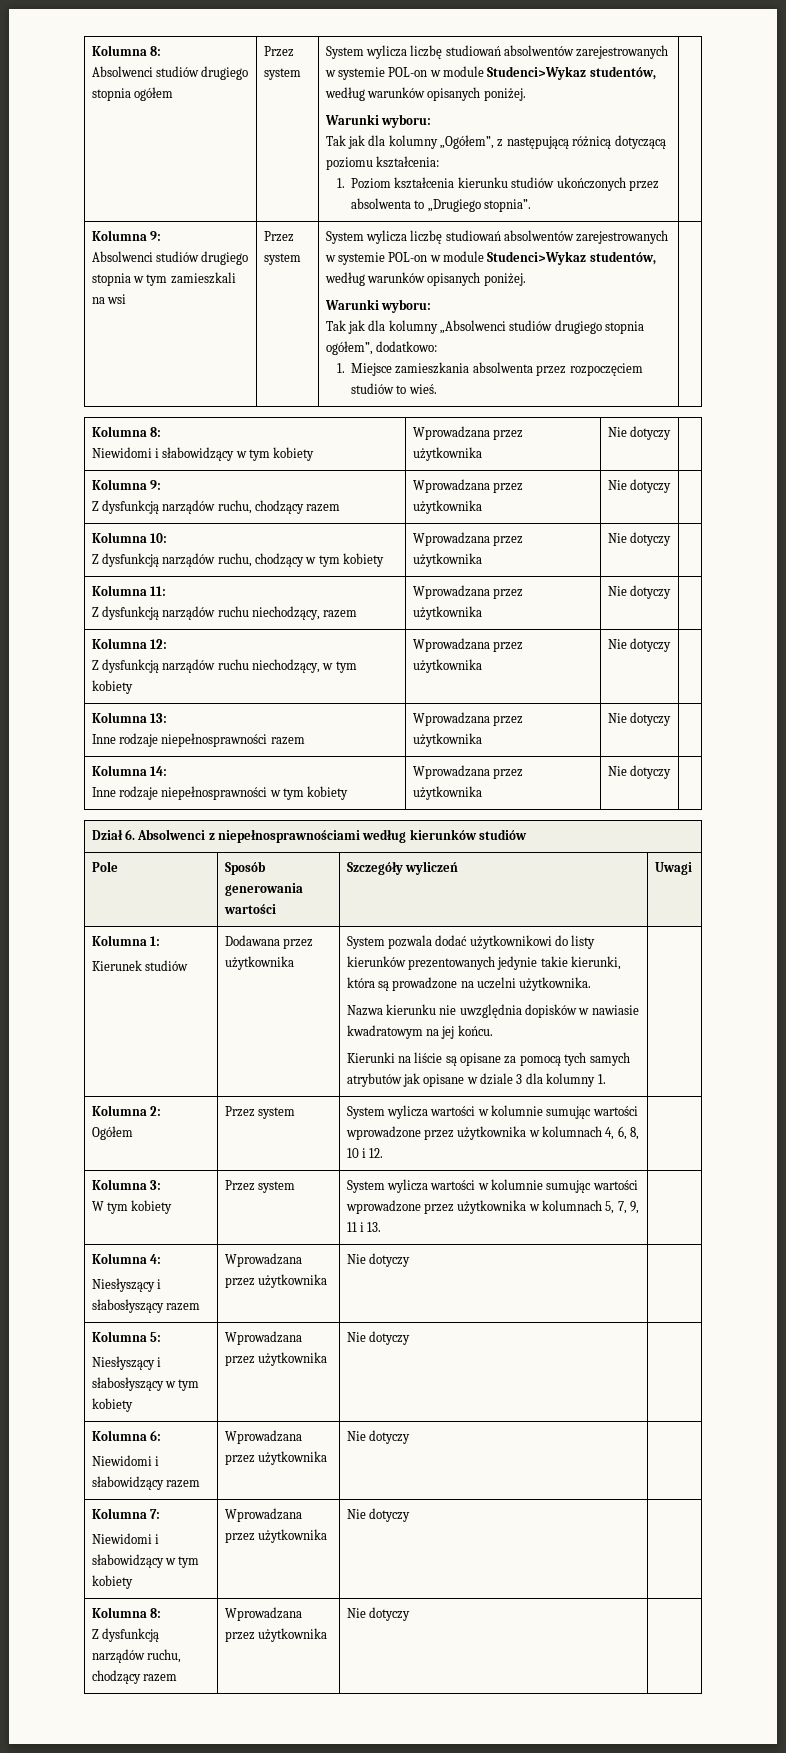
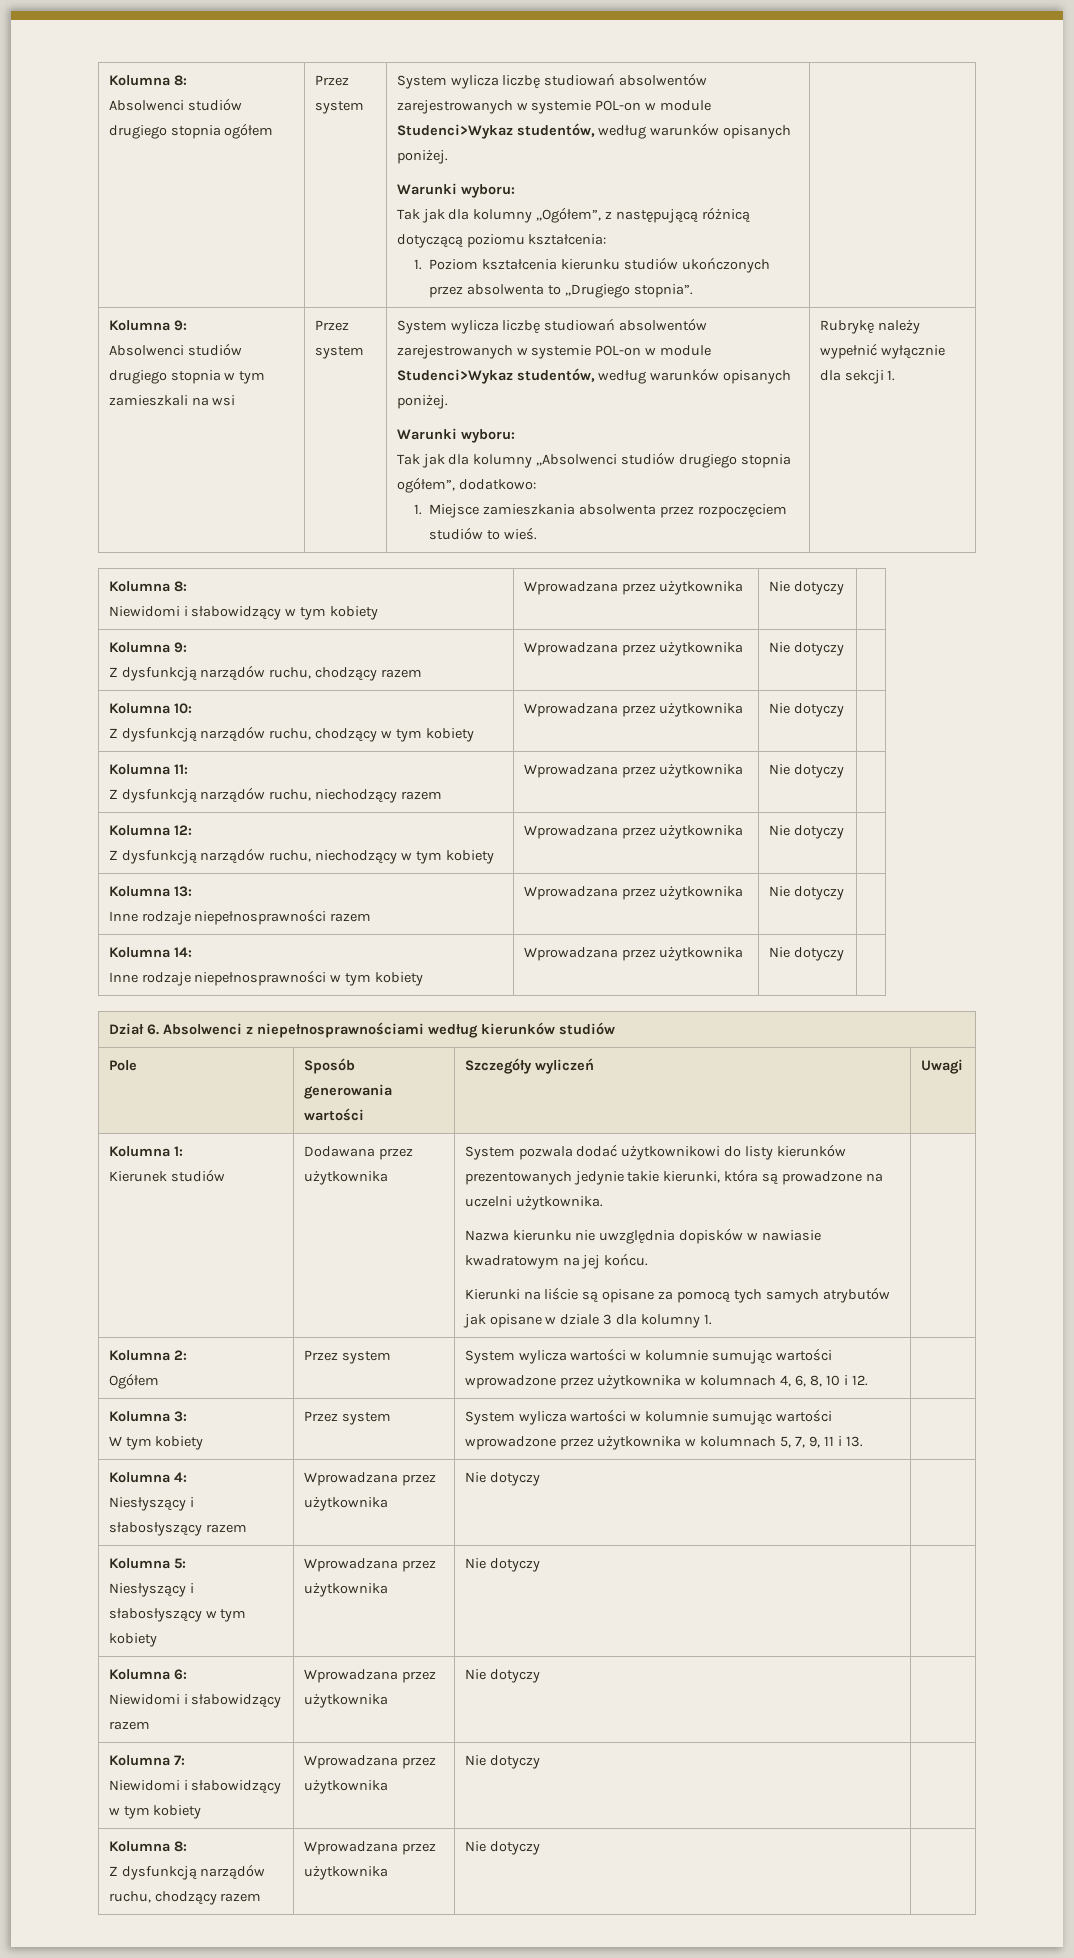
(437, 389) none -> [819,320,920,334] [819,343,945,359] [819,370,896,384] Rubrykę należy wypełnić wyłącznie dla sekcji 1.
[217,606,321,620] ruchu niechodzący, -> [269,789,398,803] ruchu, niechodzący
[217,659,321,673] ruchu niechodzący, -> [269,850,398,864] ruchu, niechodzący

